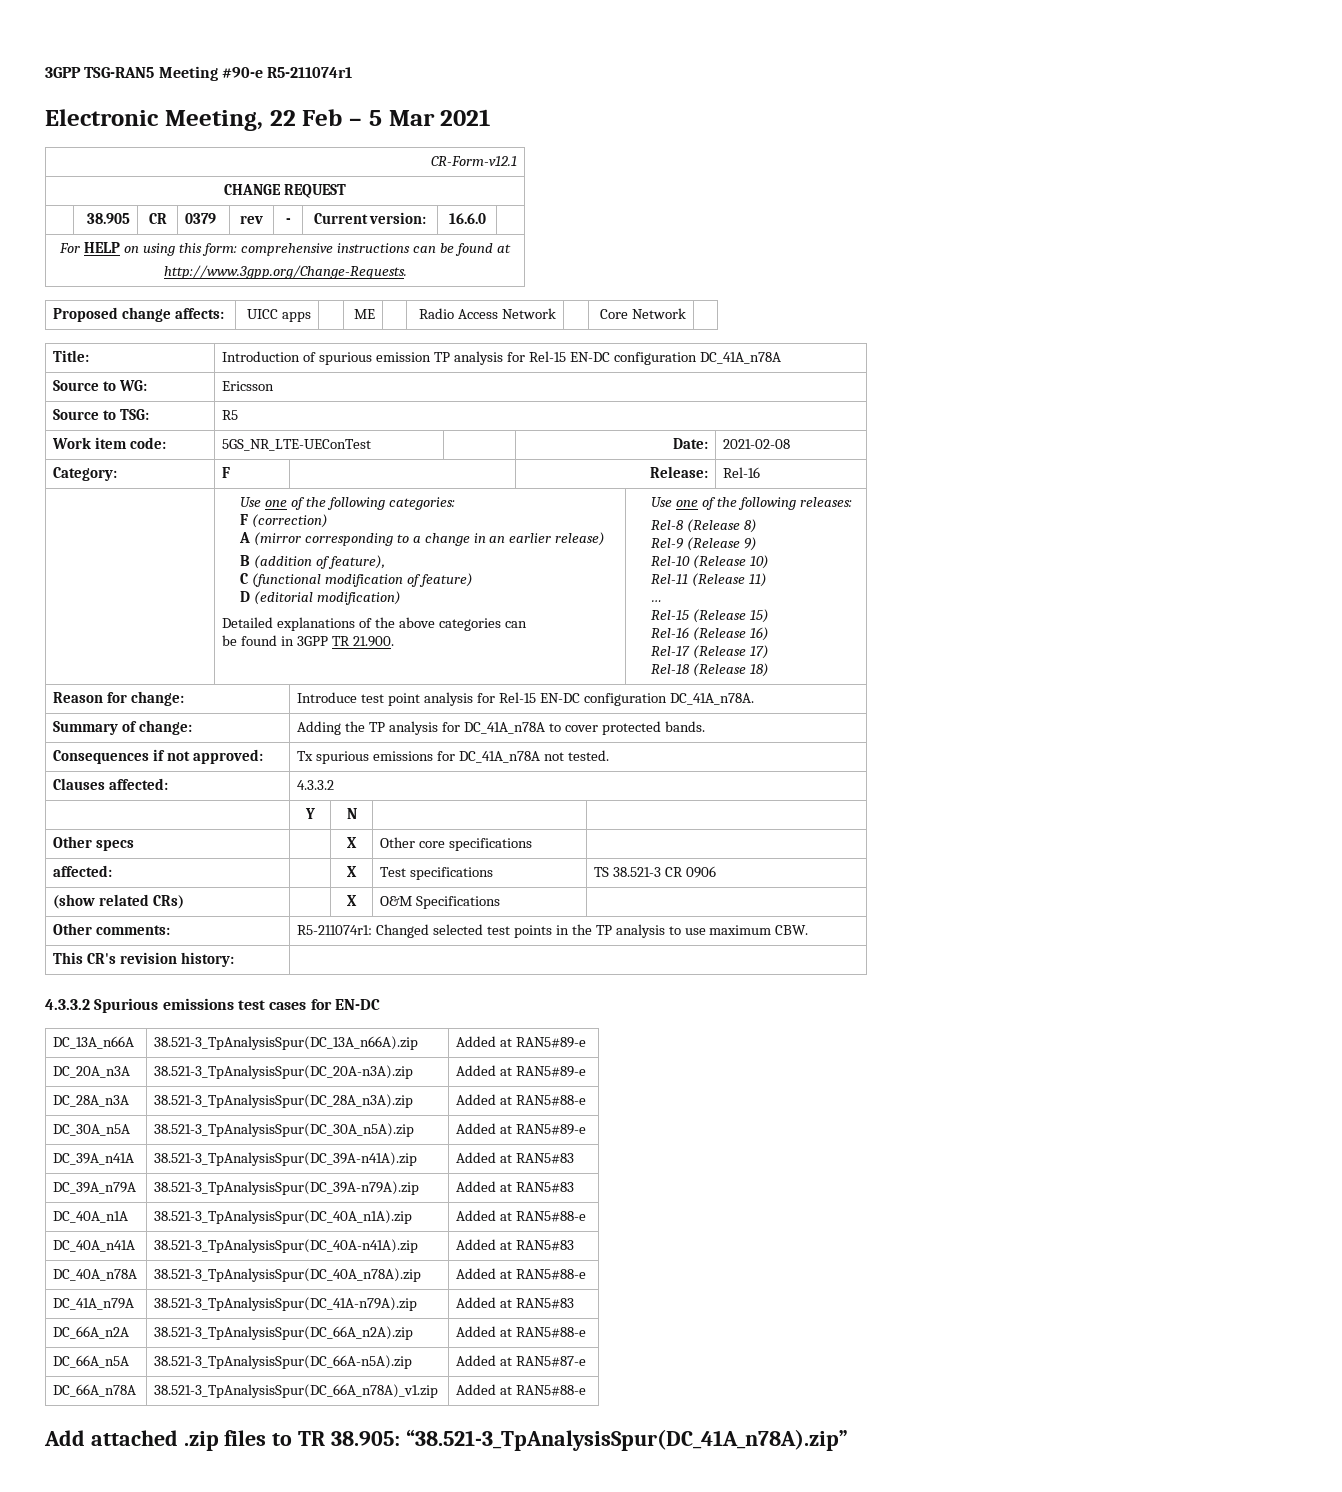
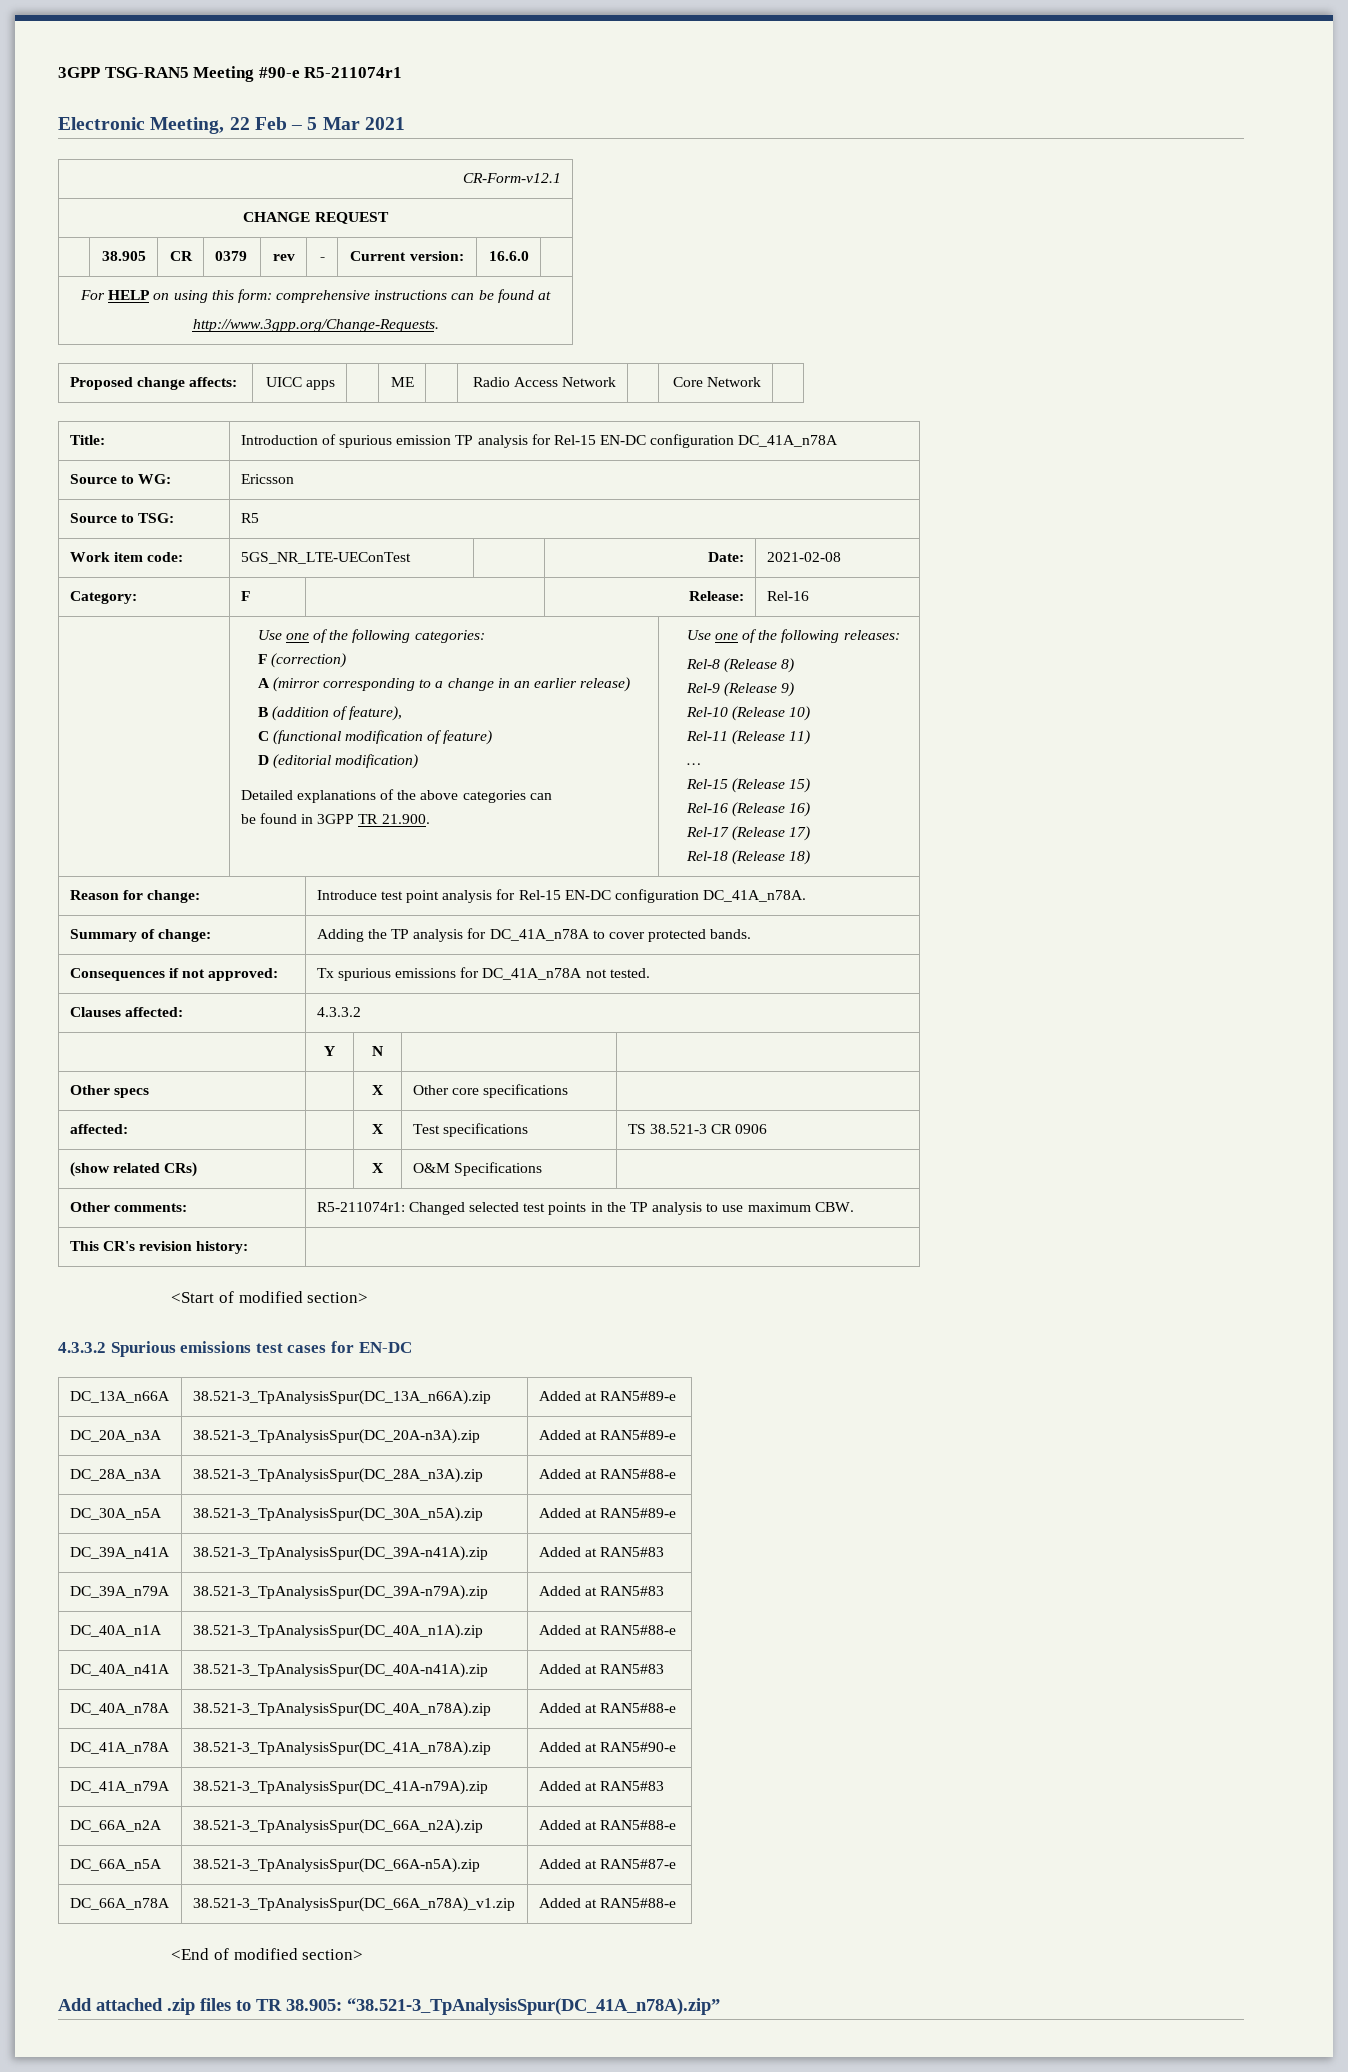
(235, 959) none -> [171,1291,369,1303] // <Start of modified section>
(587, 1274) none -> [69,1742,170,1754] [192,1741,491,1756] [538,1742,676,1752] // DC_41A_n78A | 38.521-3_TpAnalysisSpur(DC_41A_n78A).zip | Added at RAN5#90-e
(587, 1390) none -> [171,1948,364,1960] // <End of modified section>

